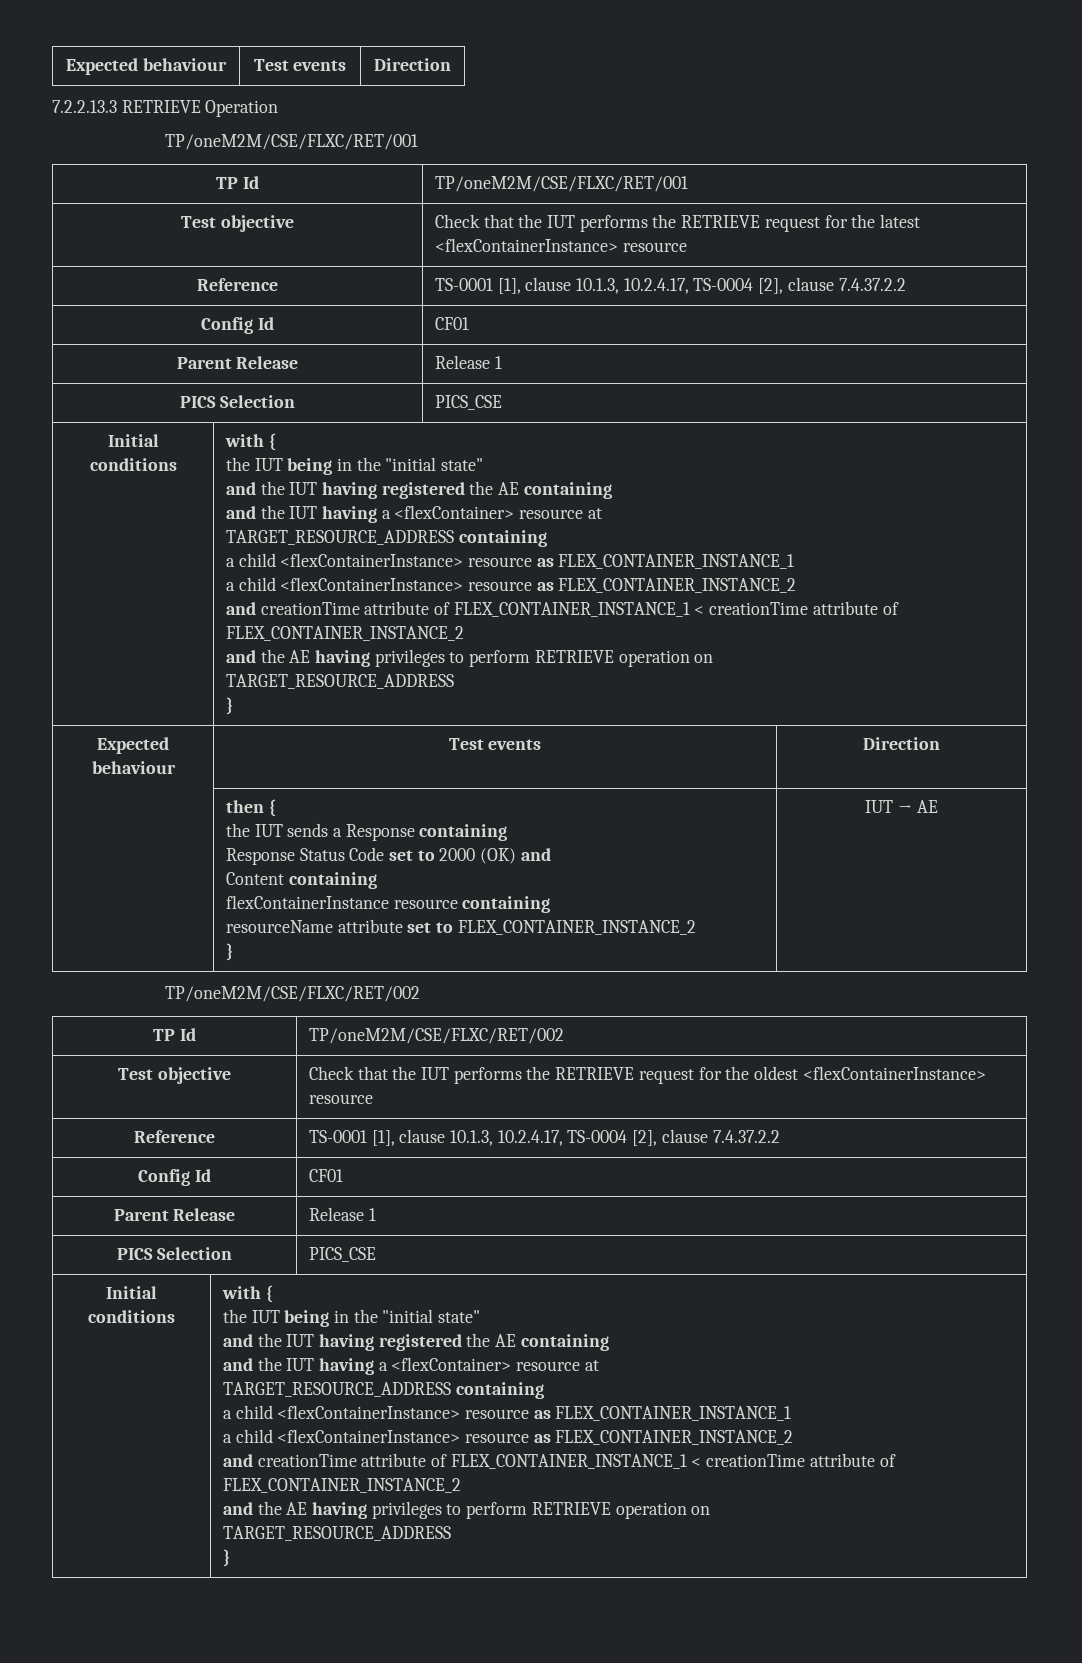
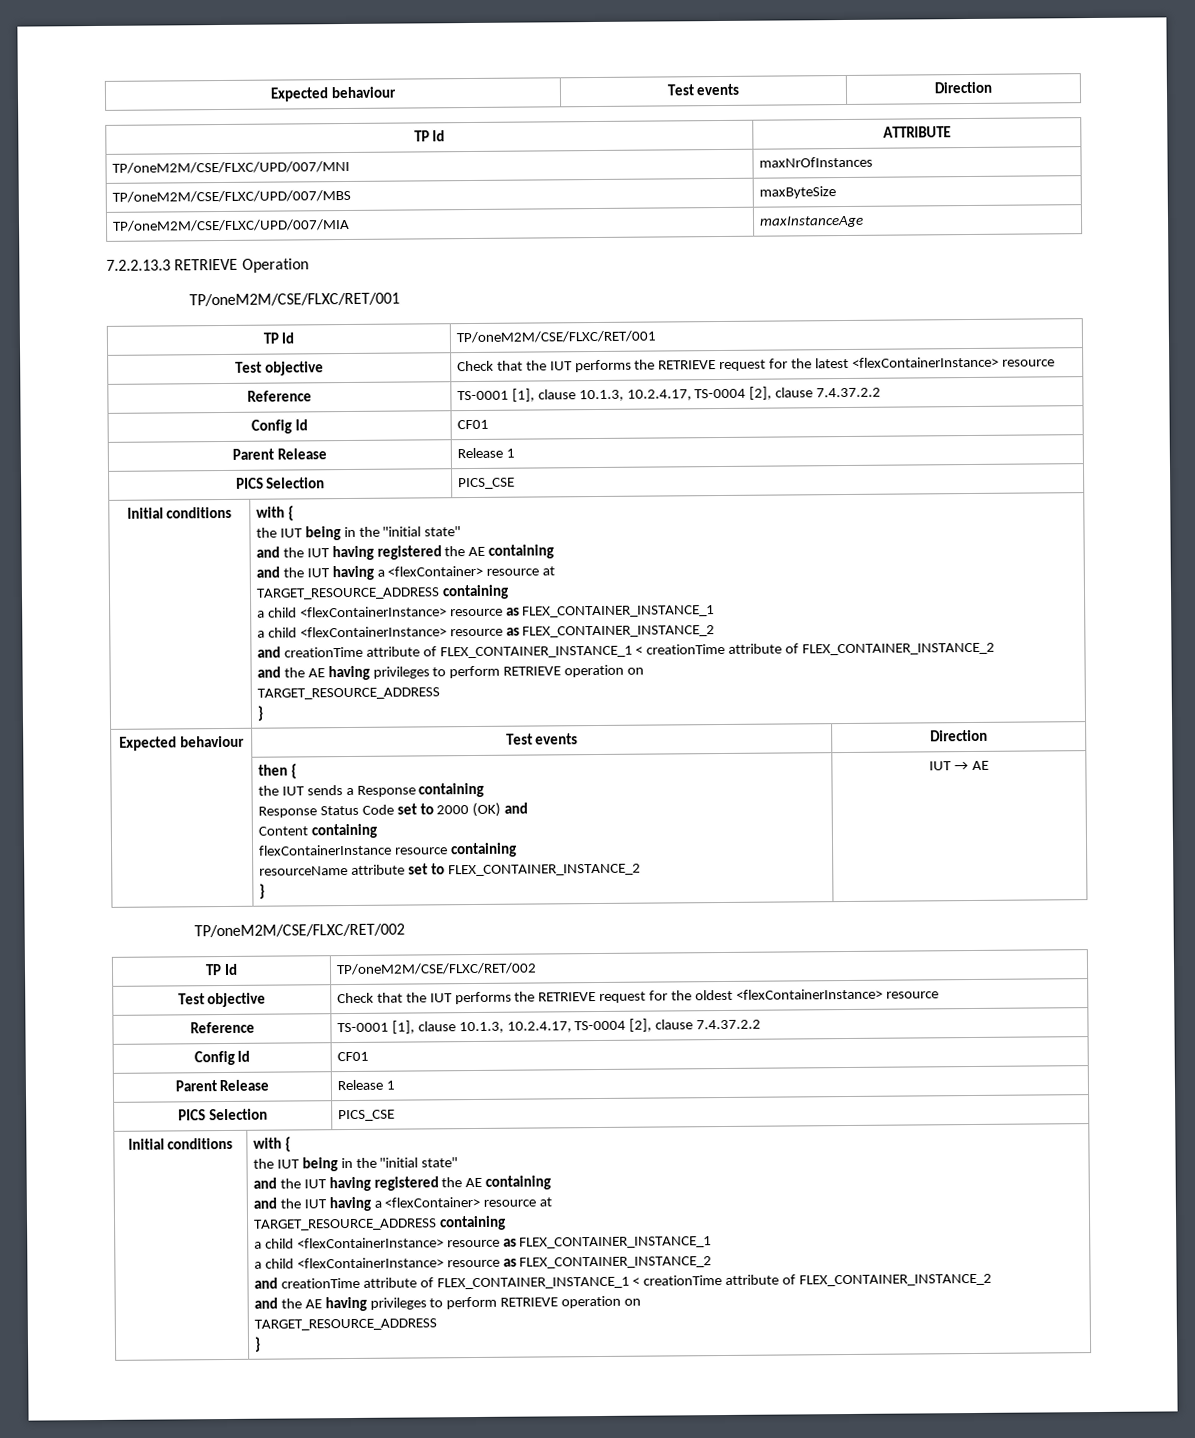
[66,58,227,75] [253,59,347,71] [374,58,451,71] Expected behaviour | Test events | Direction -> [270,86,397,102] [666,83,740,96] [934,81,992,94] [413,130,446,142] [883,126,951,138] [111,160,350,174] [758,156,873,168] [111,189,351,203] [758,186,836,199] [111,218,350,232] [758,215,864,228] Expected behaviour | Test events | Direction // TP Id | ATTRIBUTE // TP/oneM2M/CSE/FLXC/UPD/007/MNI | maxNrOfInstances // TP/oneM2M/CSE/FLXC/UPD/007/MBS | maxByteSize // TP/oneM2M/CSE/FLXC/UPD/007/MIA | maxInstanceAge

